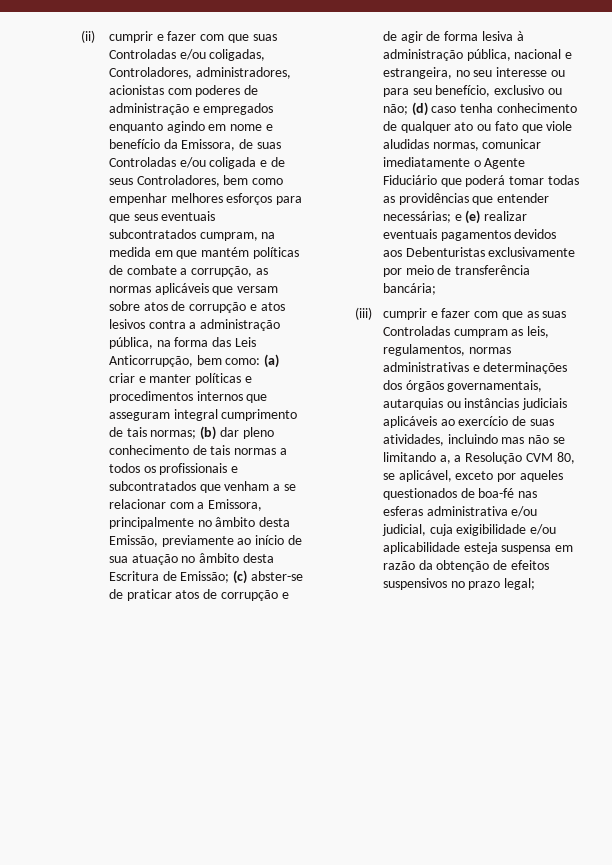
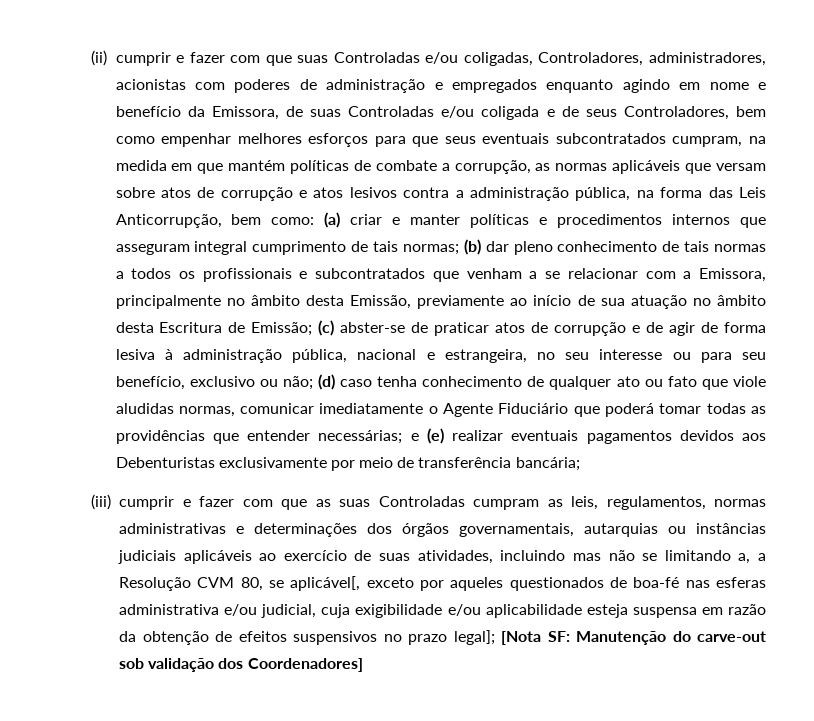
[398,470,452,482] aplicável, -> [290,576,361,591] aplicável[,
[504,578,536,590] legal; -> [453,630,766,645] [119,658,363,672] legal]; [Nota SF: Manutenção do carve-out sob validação dos Coordenadores]

